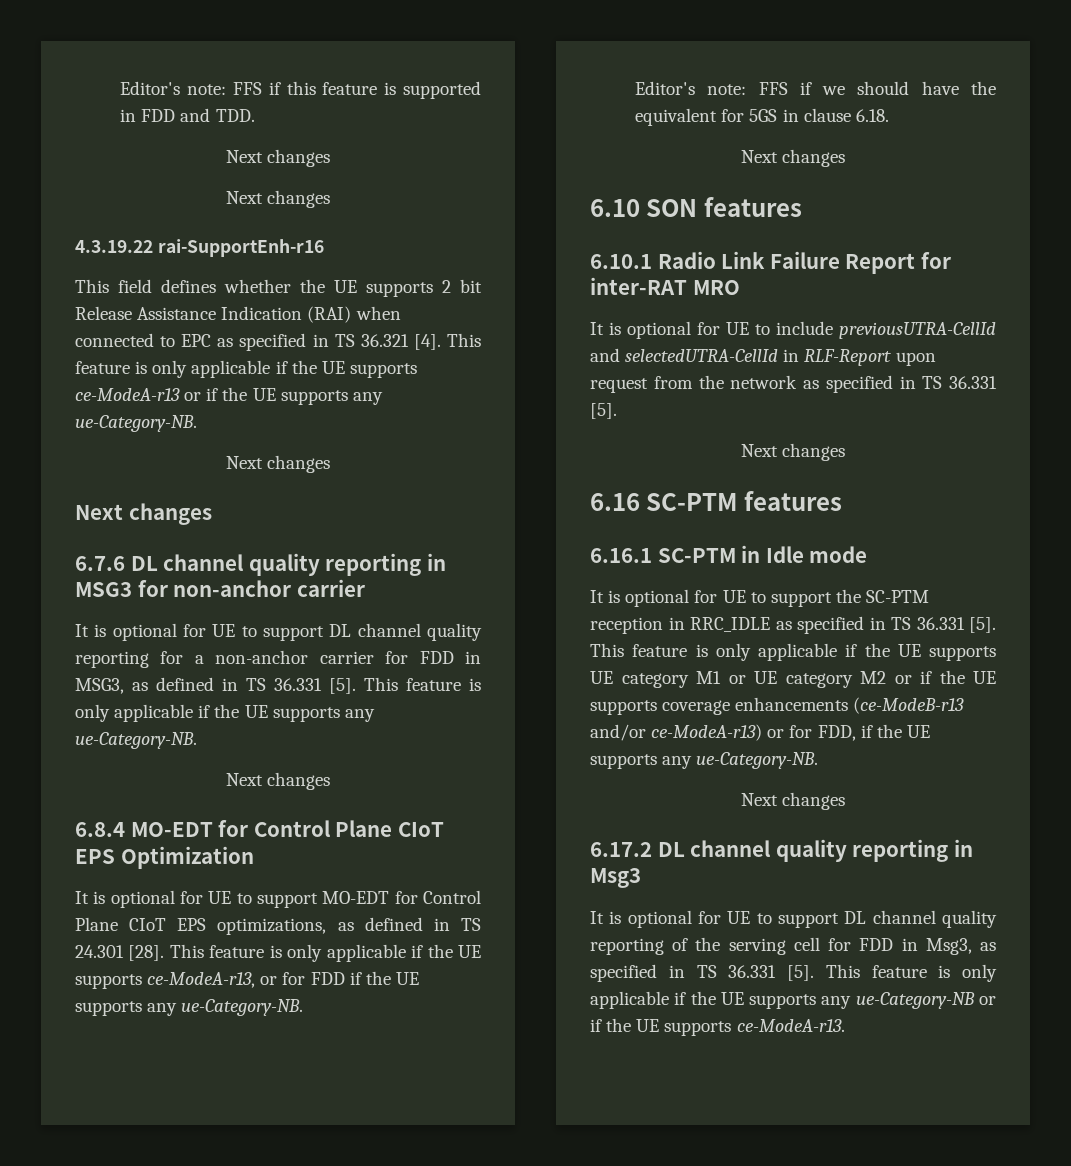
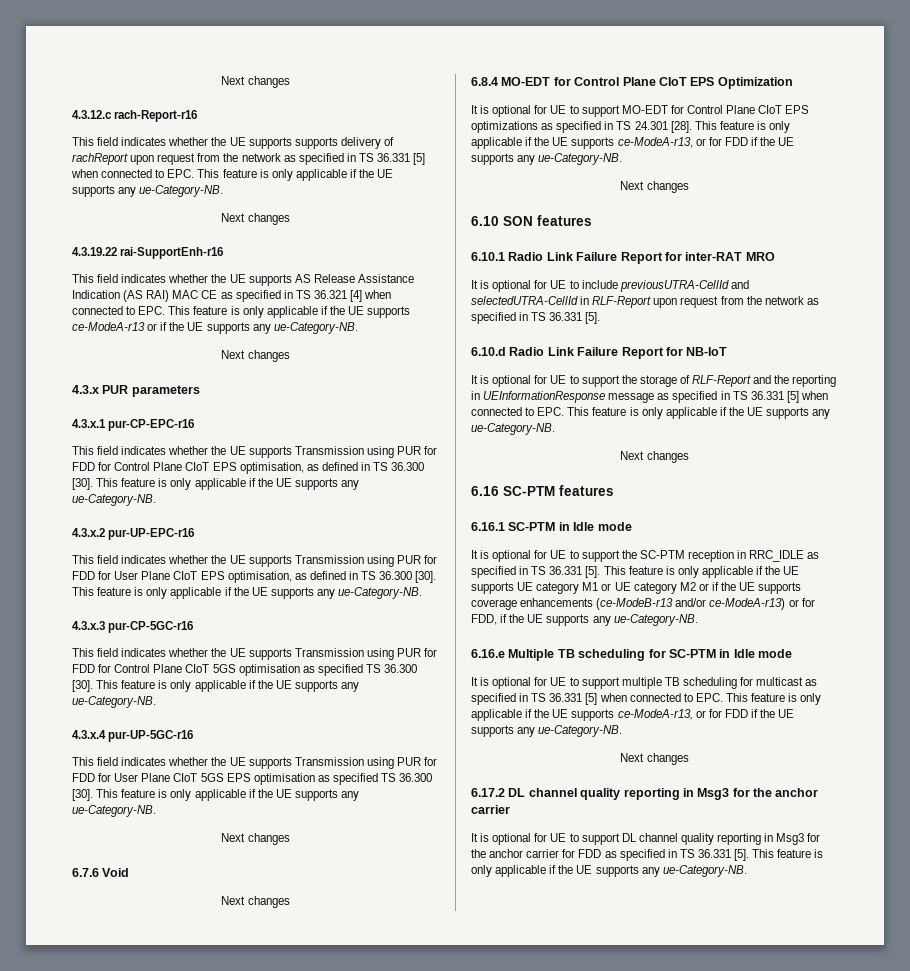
[120,81,482,99] [120,108,255,122] [225,149,331,167] Editor's note: FFS if this feature is supported in FDD and TDD. // Next changes -> [221,76,290,88] [72,110,198,122] [72,137,394,149] [72,153,426,165] [71,169,394,181] [72,185,224,197] Next changes // 4.3.12.c rach-Report-r16 // This field indicates whether the UE supports supports delivery of rachReport upon request from the network as specified in TS 36.331 [5] when connected to EPC. This feature is only applicable if the UE supports any ue-Category-NB.
[161,279,482,297] defines whether the UE supports 2 bit -> [121,274,311,286] indicates whether the UE supports AS
[307,306,401,323] [75,333,212,347] (RAI) when connected to EPC -> [123,290,218,302] (AS RAI) MAC CE
[413,334,441,350] [4]. -> [350,290,392,302] [72,306,166,315] [4] when connected to EPC.
[75,503,212,525] [75,553,446,576] [75,579,365,597] [75,623,482,641] [75,650,481,668] [75,677,356,694] Next changes // 6.7.6 DL channel quality reporting in MSG3 for non-anchor carrier // It is optional for UE to support DL channel quality reporting for a non-anchor carrier for FDD in MSG3, as defined in TS 36.331 [5]. -> [72,385,200,397] [72,419,195,431] [72,446,438,458] [72,462,425,474] [72,478,93,490] 4.3.x PUR parameters // 4.3.x.1 pur-CP-EPC-r16 // This field indicates whether the UE supports Transmission using PUR for FDD for Control Plane CIoT EPS optimisation, as defined in TS 36.300 [30].
(197, 740) none -> [72,528,195,540] [72,555,438,567] [72,571,437,583] [72,587,423,599] [72,621,194,633] [72,648,438,660] [72,664,418,676] [72,680,360,692] [72,696,156,708] [72,730,194,742] [72,757,438,769] [72,773,433,785] [72,789,360,801] [72,805,156,817] [221,833,290,845] [72,868,130,877] // 4.3.x.2 pur-UP-EPC-r16 // This field indicates whether the UE supports Transmission using PUR for FDD for User Plane CIoT EPS optimisation, as defined in TS 36.300 [30]. This feature is only applicable if the UE supports any ue-Category-NB. // 4.3.x.3 pur-CP-5GC-r16 // This field indicates whether the UE supports Transmission using PUR for FDD for Control Plane CIoT 5GS optimisation as specified TS 36.300 [30]. This feature is only applicable if the UE supports any ue-Category-NB. // 4.3.x.4 pur-UP-5GC-r16 // This field indicates whether the UE supports Transmission using PUR for FDD for User Plane CIoT 5GS EPS optimisation as specified TS 36.300 [30]. This feature is only applicable if the UE supports any ue-Category-NB. // Next changes // 6.7.6 Void
[217,917,423,935] optimizations, as defined -> [471,121,602,133] optimizations as specified
[635,81,996,95] [635,108,889,126] // Editor's note: FFS if we should have the equivalent for 5GS in clause 6.18. -> (623, 159) none
(617, 411) none -> [471,347,728,359] [471,375,837,387] [471,391,828,403] [471,407,831,419] [471,423,555,435] // 6.10.d Radio Link Failure Report for NB-IoT // It is optional for UE to support the storage of RLF-Report and the reporting in UEInformationResponse message as specified in TS 36.331 [5] when connected to EPC. This feature is only applicable if the UE supports any ue-Category-NB.
(819, 760) none -> [471,649,792,661] [471,677,818,689] [471,693,822,705] [471,709,795,721] [471,725,623,737] // 6.16.e Multiple TB scheduling for SC-PTM in Idle mode // It is optional for UE to support multiple TB scheduling for multicast as specified in TS 36.331 [5] when connected to EPC. This feature is only applicable if the UE supports ce-ModeA-r13, or for FDD if the UE supports any ue-Category-NB.
(641, 878) none -> [732,788,819,797] [471,805,510,814] for the anchor carrier
[672,937,972,955] of the serving cell for FDD in Msg3, -> [764,833,821,845] [471,849,602,858] in Msg3 for the anchor carrier for FDD
[855,992,996,1009] [590,1018,845,1036] ue-Category-NB or if the UE supports ce-ModeA-r13. -> [662,865,747,877] ue-Category-NB.

